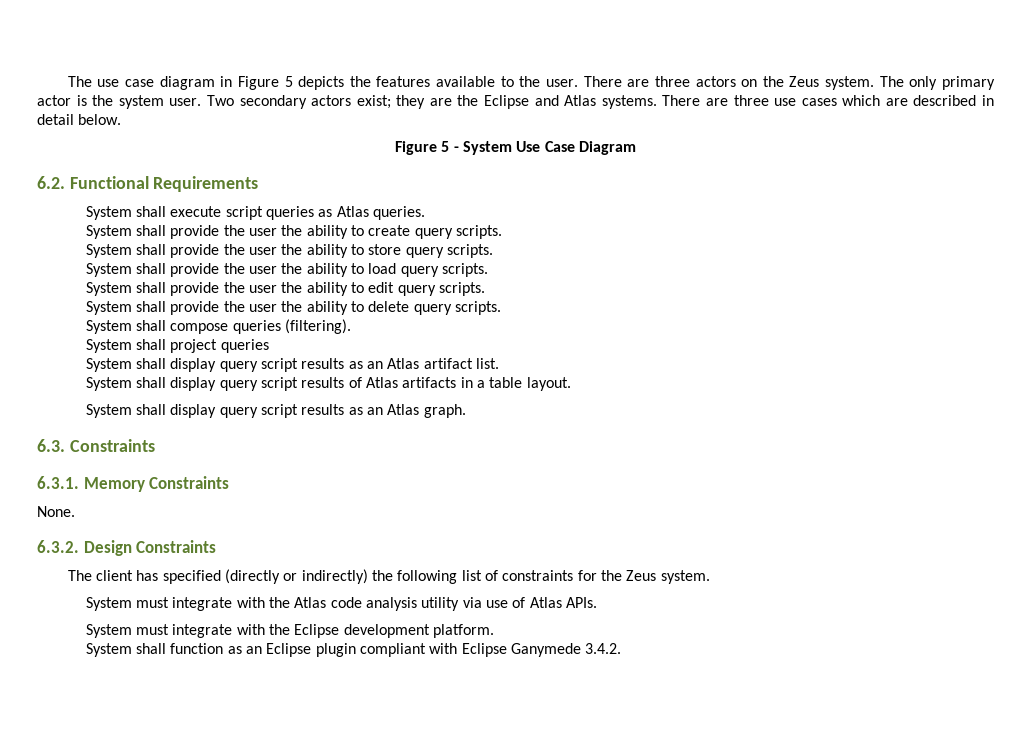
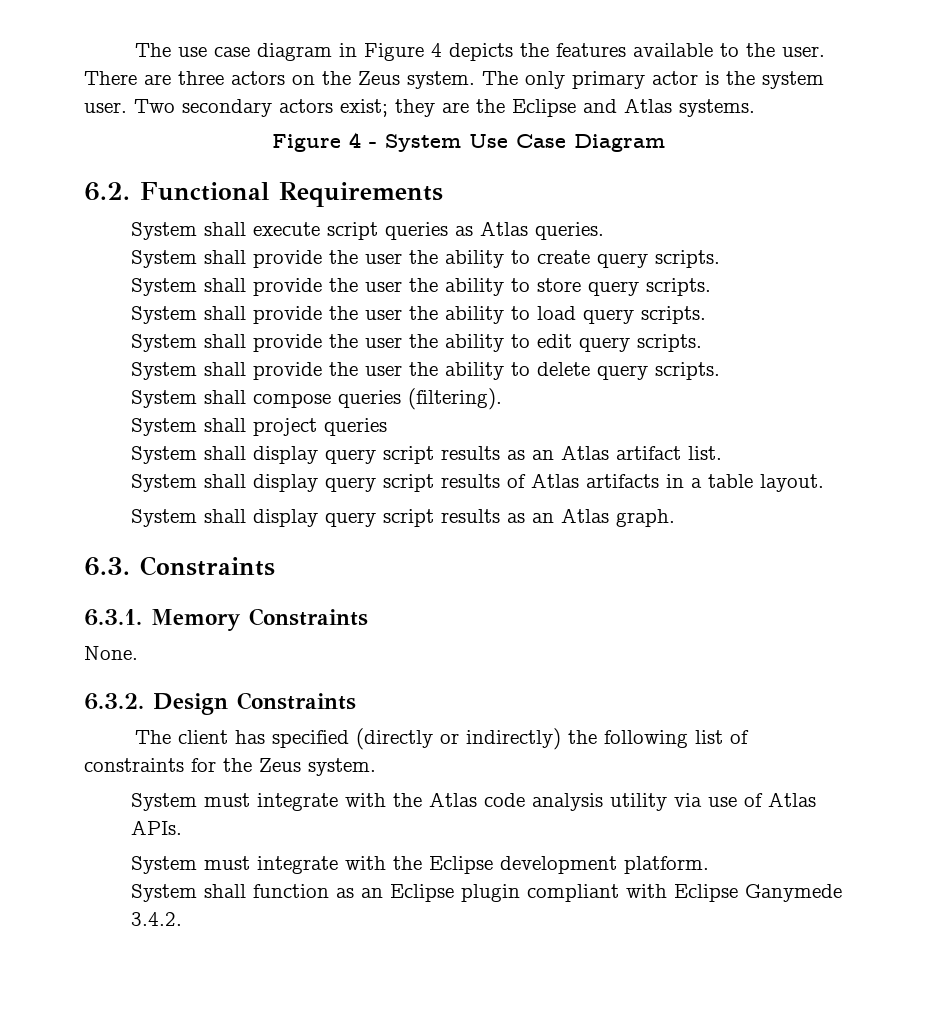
[284,76,293,87] 5 -> [430,43,442,57] 4
[662,95,995,106] [37,114,122,125] [395,141,450,155] There are three use cases which are described in detail below. // Figure 5 -> [272,132,361,152] // Figure 4

